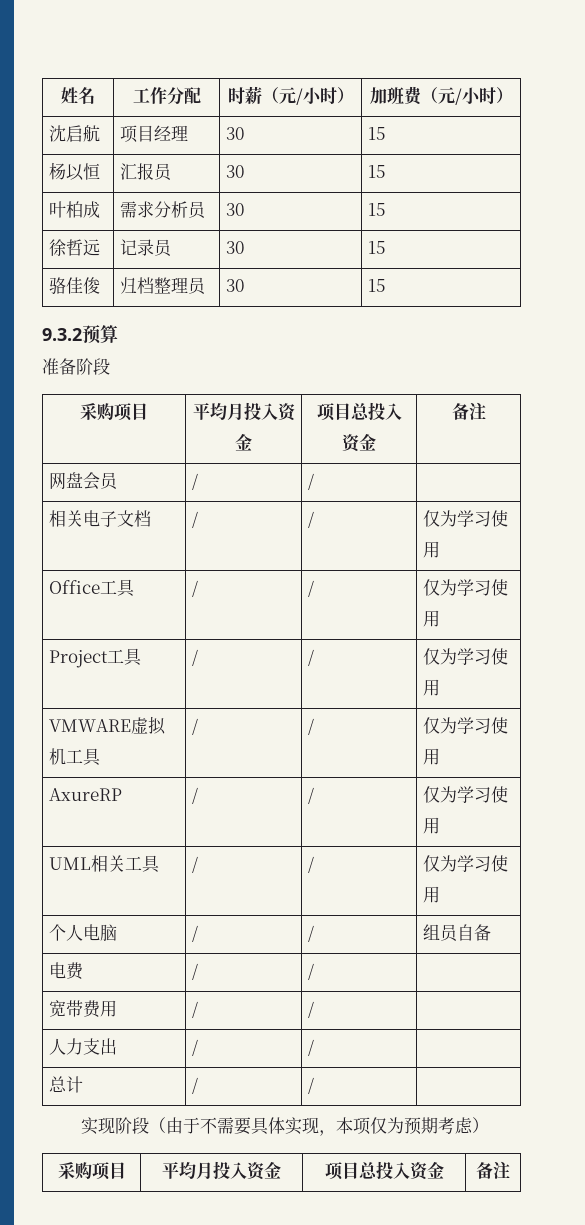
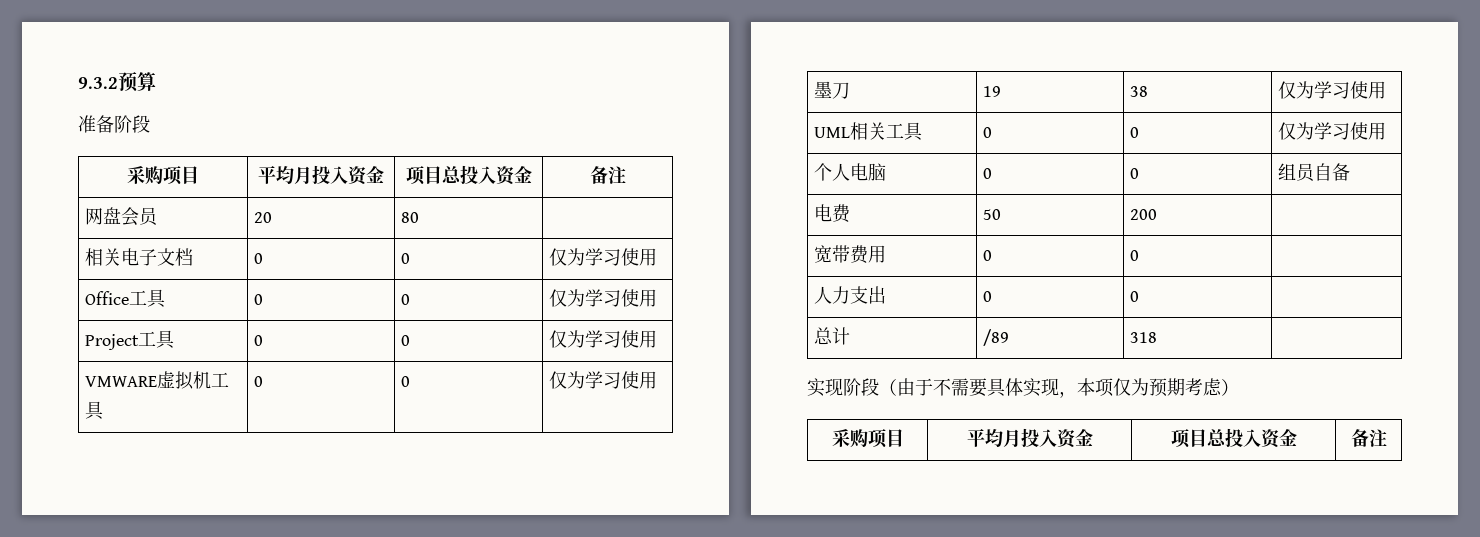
[61,87,95,104] [132,87,201,105] [227,86,354,105] [369,86,513,105] [49,125,101,142] [120,125,189,143] [226,127,245,140] [368,127,386,140] [49,162,101,181] [120,163,174,181] [226,165,245,178] [368,165,386,178] [49,201,101,218] [120,201,208,219] [226,203,245,216] [368,203,386,216] [49,239,101,257] [120,239,174,257] [226,241,245,254] [368,241,386,254] [49,277,101,294] [120,277,208,295] [226,279,245,292] [368,279,386,292] 姓名 | 工作分配 | 时薪（元/小时） | 加班费（元/小时） // 沈启航 | 项目经理 | 30 | 15 // 杨以恒 | 汇报员 | 30 | 15 // 叶柏成 | 需求分析员 | 30 | 15 // 徐哲远 | 记录员 | 30 | 15 // 骆佳俊 | 归档整理员 | 30 | 15 // -> (78, 83) none
[192,473,199,490] [308,473,315,490] / | / -> [254,212,273,223] [401,212,420,223] 20 | 80
[192,511,199,528] [308,511,315,528] / | / -> [254,253,264,264] [401,253,411,264] 0 | 0
[192,580,199,597] [308,580,315,597] / | / -> [254,294,264,305] [401,294,411,305] 0 | 0
[192,649,199,666] [308,649,315,666] / | / -> [254,335,264,346] [401,335,411,346] 0 | 0
[192,718,199,735] [308,718,315,735] [423,717,509,734] [423,748,441,765] [49,788,123,801] [192,787,199,804] [308,787,315,804] / | / | 仅为学习使用 // AxureRP | / | / -> [254,376,264,387] [401,376,411,387] [549,371,658,389] [814,81,851,99] [983,86,1002,97] [1130,86,1149,97] 0 | 0 | 仅为学习使用 // 墨刀 | 19 | 38
[192,856,199,873] [308,856,315,873] / | / -> [983,127,993,138] [1130,127,1140,138] 0 | 0
[192,925,199,942] [308,925,315,942] / | / -> [983,168,993,179] [1130,168,1140,179] 0 | 0
[192,963,199,980] [308,963,315,980] / | / -> [983,209,1002,220] [1130,209,1158,220] 50 | 200
[192,1001,199,1018] [308,1001,315,1018] / | / -> [983,250,993,261] [1130,250,1140,261] 0 | 0
[192,1039,199,1056] [308,1039,315,1056] / | / -> [983,291,993,302] [1130,291,1140,302] 0 | 0
[192,1077,199,1094] [308,1077,315,1094] / | / -> [983,329,1010,346] [1130,332,1158,343] /89 | 318

